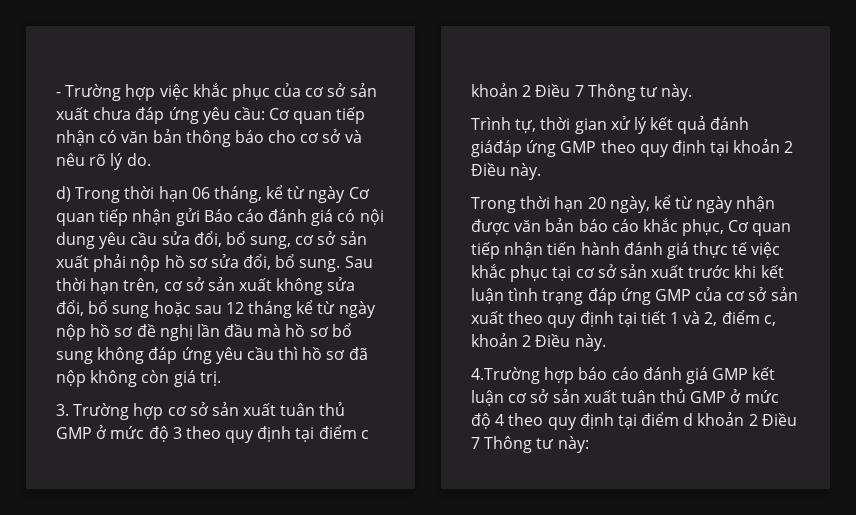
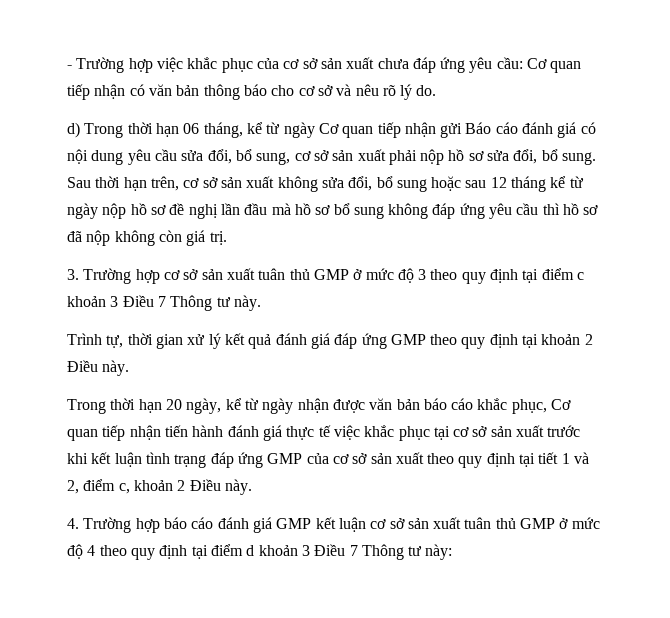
[522,85,532,97] 2 -> [110,296,119,307] 3
[471,140,522,157] giáđáp -> [310,333,358,349] giá đáp
[471,367,540,384] 4.Trường -> [67,517,132,533] 4. Trường
[748,414,758,426] 2 -> [301,545,310,556] 3

